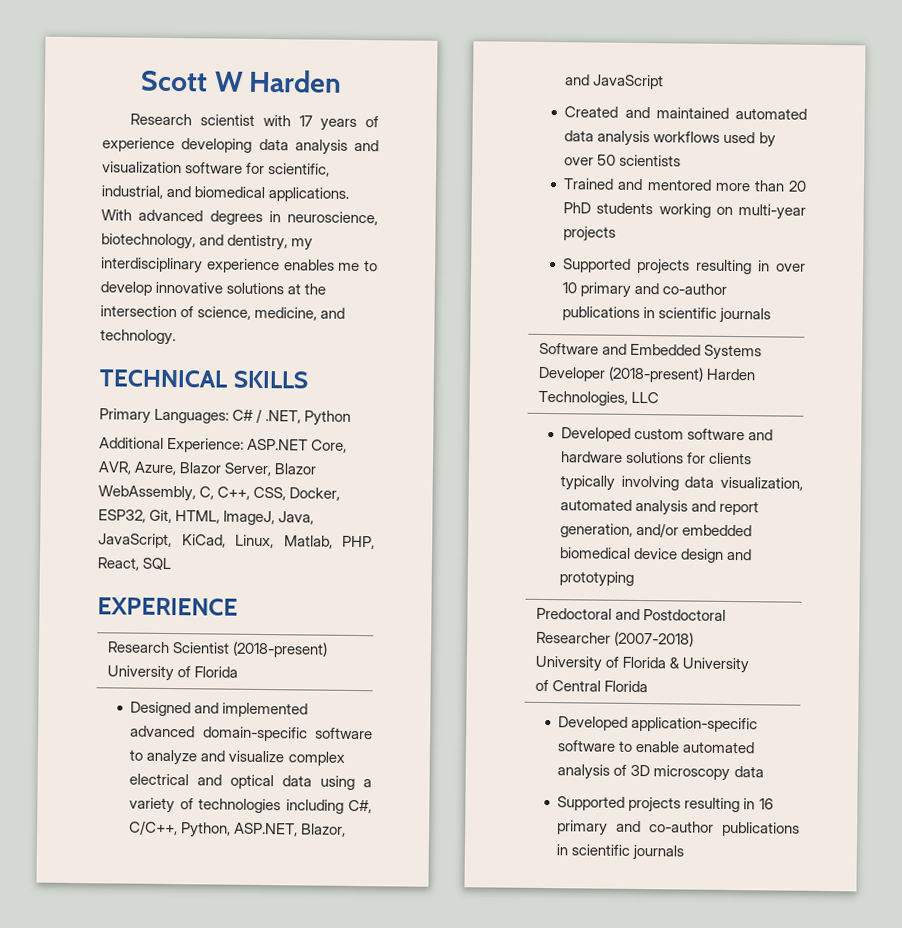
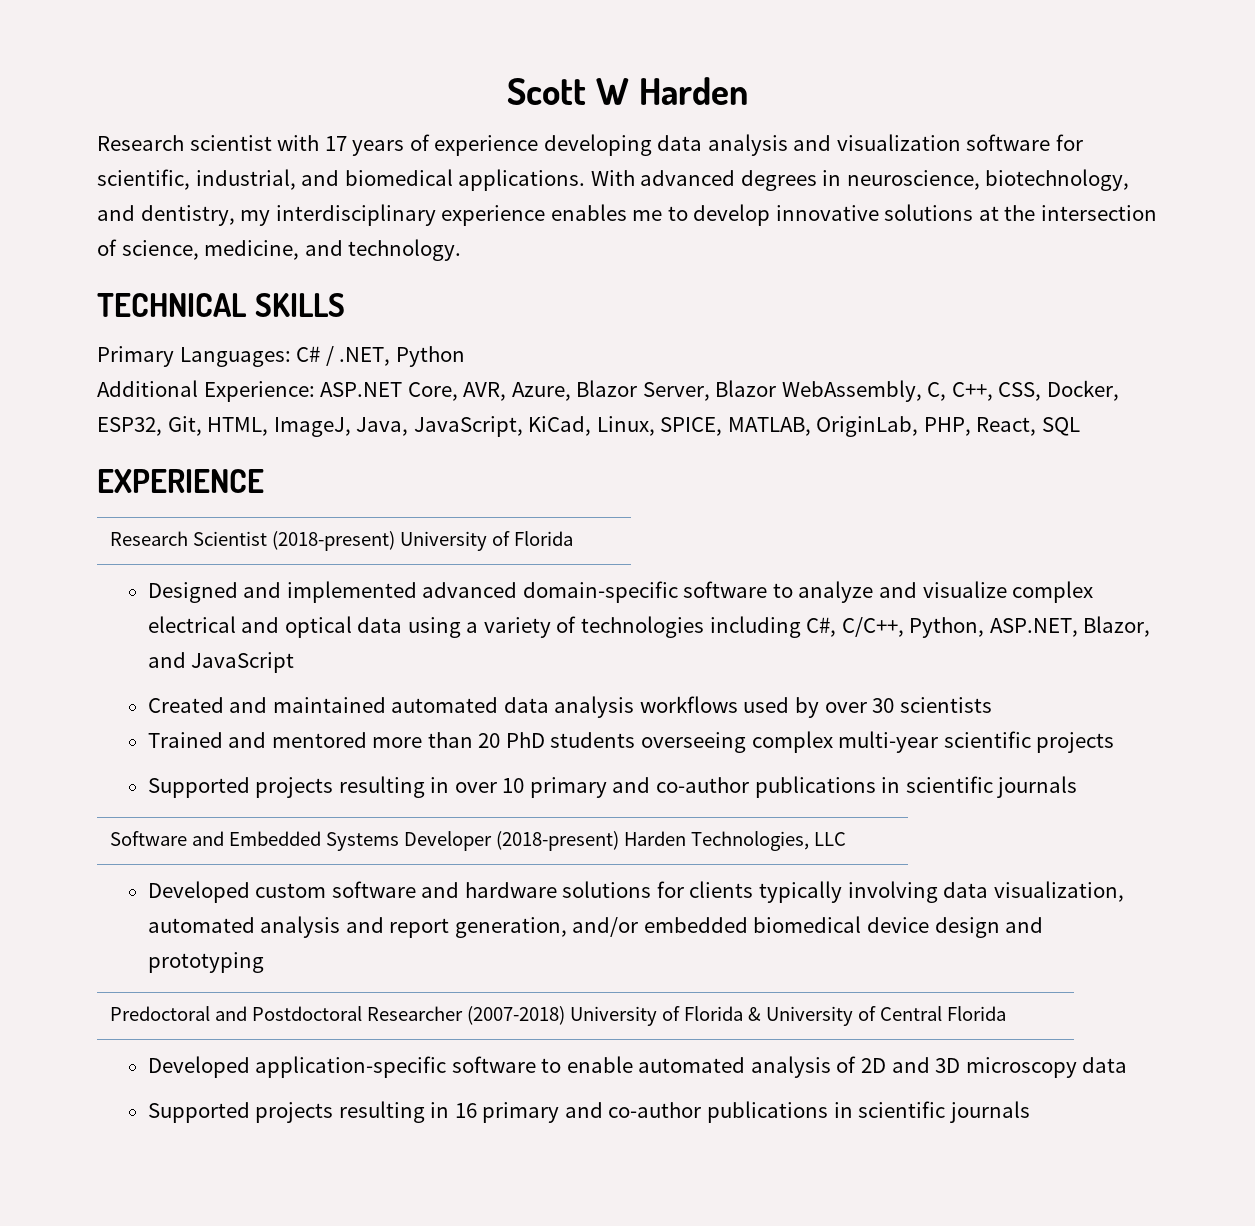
[283,535,333,549] Matlab, -> [660,416,919,437] SPICE, MATLAB, OriginLab,
[597,154,617,166] 50 -> [872,698,895,713] 30
[658,203,806,220] working on multi-year -> [641,731,1031,753] overseeing complex multi-year scientific
(628, 770) none -> [861,1057,930,1073] 2D and

